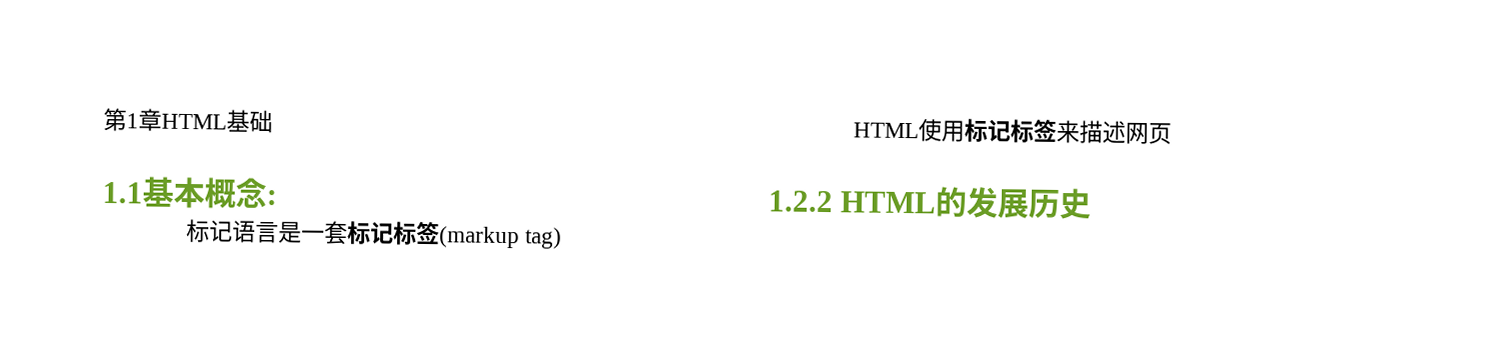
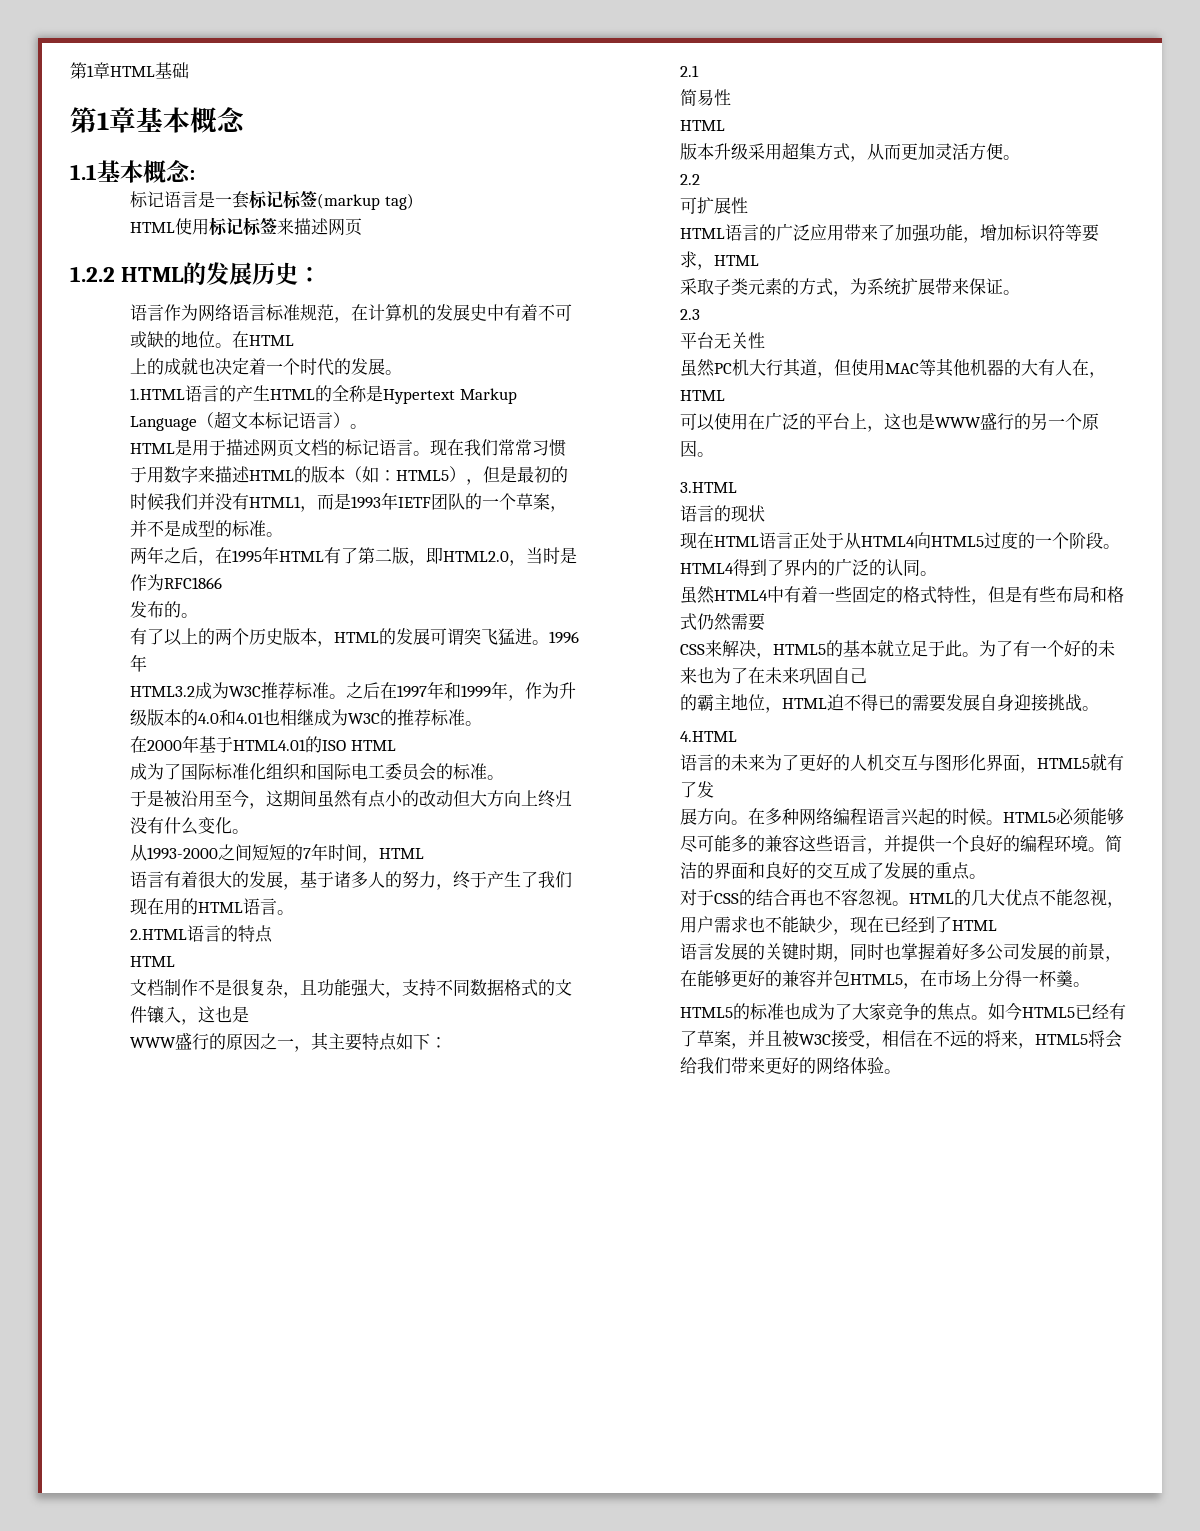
(273, 121) none -> [70,107,246,133] // 第1章基本概念
(1092, 203) none -> [298,267,322,282] [130,304,573,323] [130,331,295,348] [130,357,403,376] [130,385,517,404] [130,411,368,431] [130,439,567,457] [130,466,569,485] [130,492,568,512] [130,520,284,537] [130,546,578,566] [130,574,223,591] [130,601,199,618] [130,628,580,647] [130,654,148,672] [130,681,577,701] [130,709,483,727] [130,735,396,753] [130,763,505,781] [130,789,573,809] [130,817,250,835] [130,843,425,863] [130,871,573,890] [130,898,295,915] [130,925,274,943] [130,956,176,967] [130,979,573,998] [130,1005,250,1025] [130,1032,448,1052] [680,65,700,77] [680,89,732,106] [680,120,726,131] [680,142,1021,162] [680,174,701,185] [680,197,749,214] [680,223,1100,243] [680,251,760,270] [680,278,1021,297] [680,309,701,320] [680,332,766,349] [680,358,1107,378] [680,390,726,401] [680,412,1100,432] [680,440,715,457] [680,482,738,493] [680,505,766,522] [680,532,1121,549] [680,558,938,576] [680,586,1125,605] [680,613,766,631] [680,639,1116,659] [680,667,868,685] [680,694,1100,713] [680,731,738,742] [680,753,1125,773] [680,781,715,798] [680,808,1125,826] [680,835,1123,854] [680,862,987,880] [680,889,1125,908] [680,916,998,935] [680,943,1123,962] [680,970,1091,989] [680,1002,1127,1021] [680,1030,1123,1049] [680,1057,902,1075] ： // 语言作为网络语言标准规范，在计算机的发展史中有着不可或缺的地位。在HTML // 上的成就也决定着一个时代的发展。 // 1.HTML语言的产生HTML的全称是Hypertext Markup Language（超文本标记语言）。 // HTML是用于描述网页文档的标记语言。现在我们常常习惯于用数字来描述HTML的版本（如：HTML5），但是最初的时候我们并没有HTML1，而是1993年IETF团队的一个草案，并不是成型的标准。 // 两年之后，在1995年HTML有了第二版，即HTML2.0，当时是作为RFC1866 // 发布的。 // 有了以上的两个历史版本，HTML的发展可谓突飞猛进。1996年 // HTML3.2成为W3C推荐标准。之后在1997年和1999年，作为升级版本的4.0和4.01也相继成为W3C的推荐标准。 // 在2000年基于HTML4.01的ISO HTML // 成为了国际标准化组织和国际电工委员会的标准。 // 于是被沿用至今，这期间虽然有点小的改动但大方向上终归没有什么变化。 // 从1993-2000之间短短的7年时间，HTML // 语言有着很大的发展，基于诸多人的努力，终于产生了我们现在用的HTML语言。 // 2.HTML语言的特点 // HTML // 文档制作不是很复杂，且功能强大，支持不同数据格式的文件镶入，这也是 // WWW盛行的原因之一，其主要特点如下： // 2.1 // 简易性 // HTML // 版本升级采用超集方式，从而更加灵活方便。 // 2.2 // 可扩展性 // HTML语言的广泛应用带来了加强功能，增加标识符等要求，HTML // 采取子类元素的方式，为系统扩展带来保证。 // 2.3 // 平台无关性 // 虽然PC机大行其道，但使用MAC等其他机器的大有人在，HTML // 可以使用在广泛的平台上，这也是WWW盛行的另一个原因。 // 3.HTML // 语言的现状 // 现在HTML语言正处于从HTML4向HTML5过度的一个阶段。HTML4得到了界内的广泛的认同。 // 虽然HTML4中有着一些固定的格式特性，但是有些布局和格式仍然需要 // CSS来解决，HTML5的基本就立足于此。为了有一个好的未来也为了在未来巩固自己 // 的霸主地位，HTML迫不得已的需要发展自身迎接挑战。 // 4.HTML // 语言的未来为了更好的人机交互与图形化界面，HTML5就有了发 // 展方向。在多种网络编程语言兴起的时候。HTML5必须能够尽可能多的兼容这些语言，并提供一个良好的编程环境。简洁的界面和良好的交互成了发展的重点。 // 对于CSS的结合再也不容忽视。HTML的几大优点不能忽视，用户需求也不能缺少，现在已经到了HTML // 语言发展的关键时期，同时也掌握着好多公司发展的前景，在能够更好的兼容并包HTML5，在市场上分得一杯羹。 // HTML5的标准也成为了大家竞争的焦点。如今HTML5已经有了草案，并且被W3C接受，相信在不远的将来，HTML5将会给我们带来更好的网络体验。

